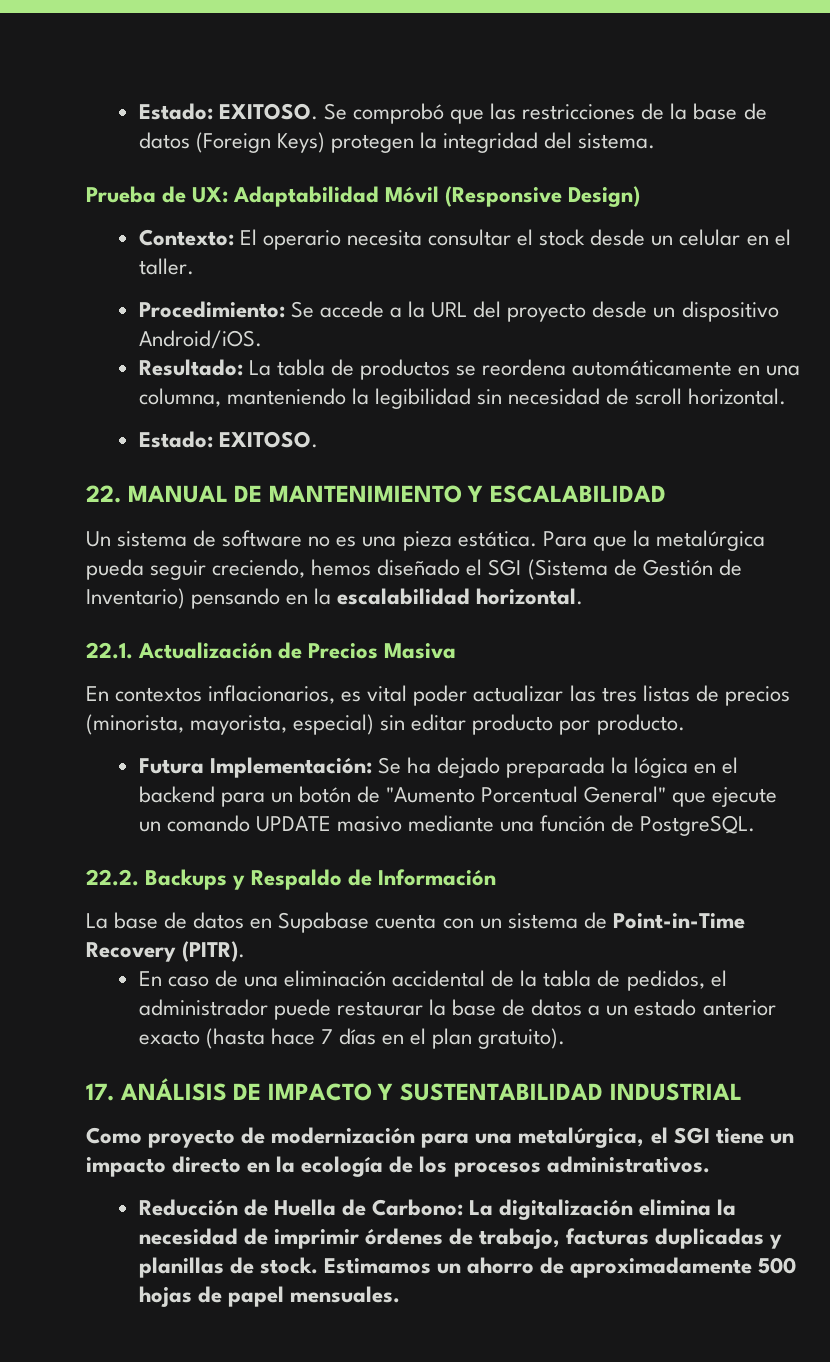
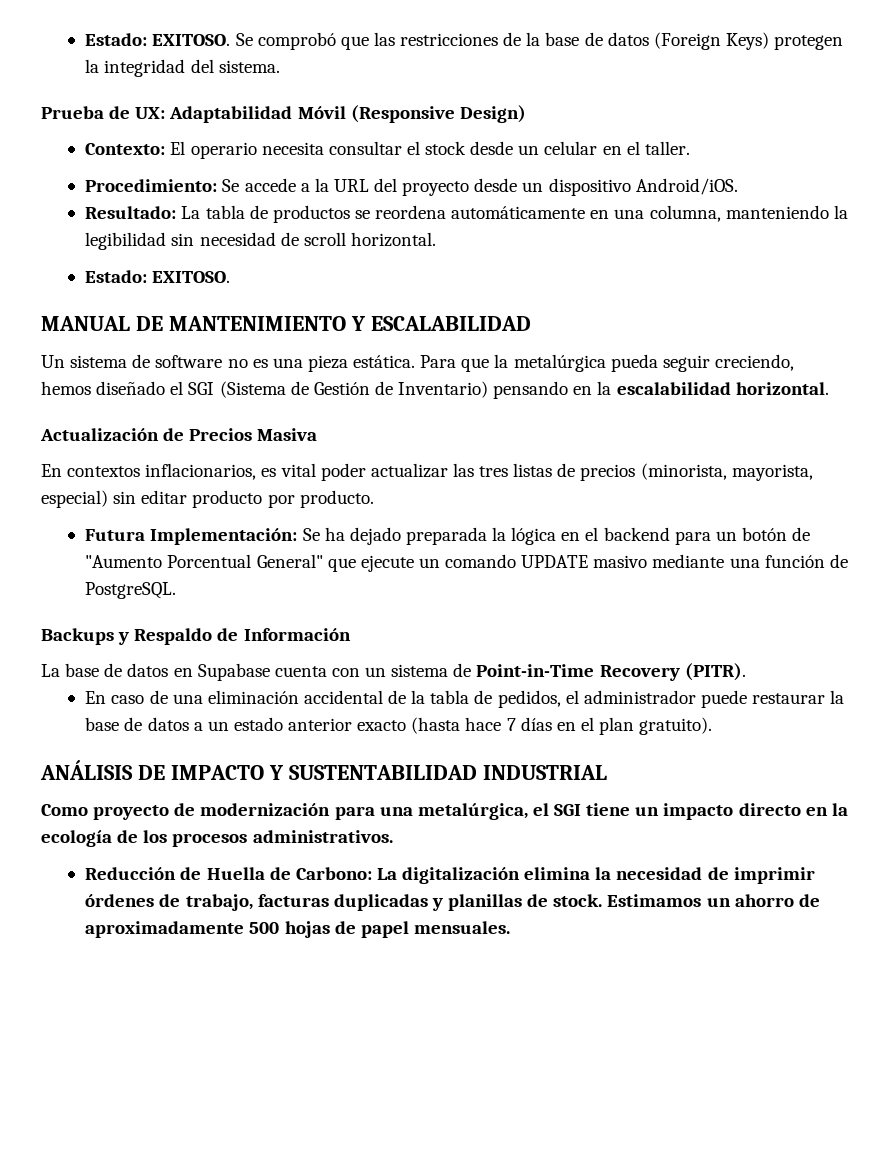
[86,485,121,503] 22. -> (231, 277) none
[86,642,133,659] 22.1. -> (829, 388) none
[86,869,139,886] 22.2. -> (177, 590) none
[86,1083,114,1101] 17. -> (713, 726) none

